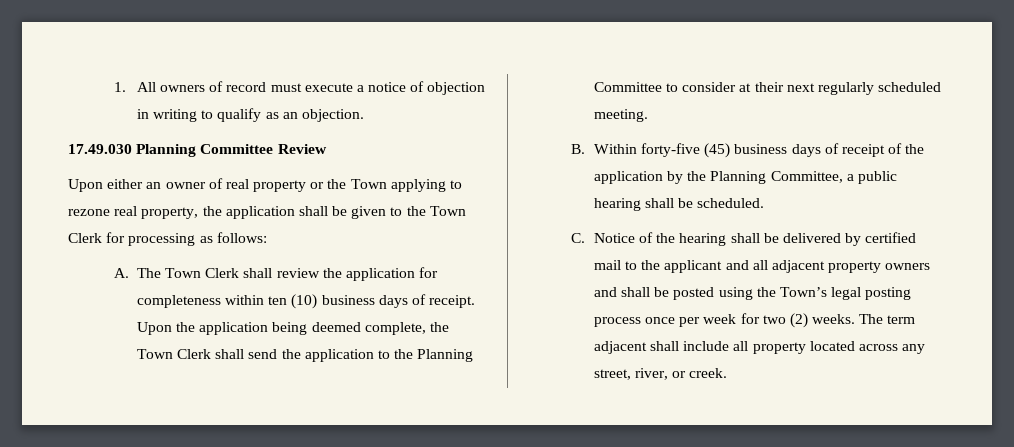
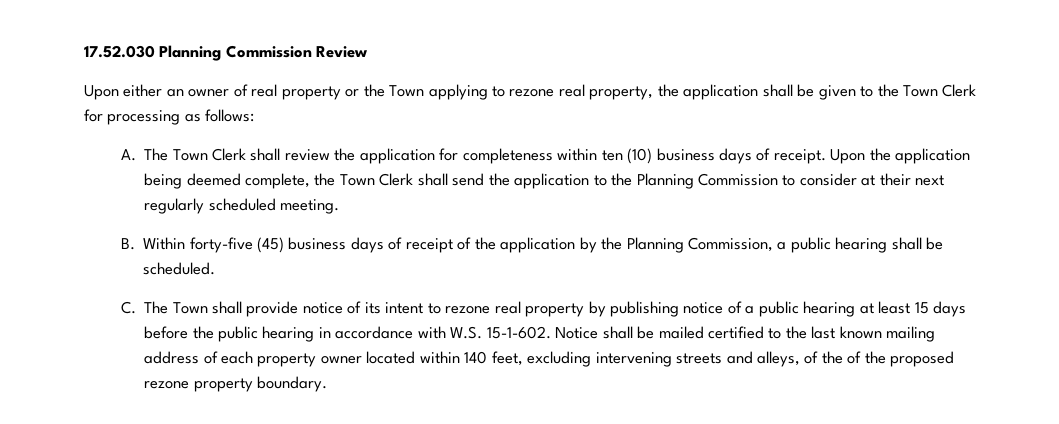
[113,81,486,95] [136,108,364,122] [68,144,274,157] 1. All owners of record must execute a notice of objection in writing to qualify as an objection. // 17.49.030 Planning Committee -> [84,45,312,61] 17.52.030 Planning Commission
[593,82,662,92] Committee -> [697,173,778,186] Commission
[770,171,843,183] Committee, -> [687,237,773,252] Commission,
[593,232,917,246] [593,260,931,273] [593,287,912,300] [593,313,916,328] [593,341,926,354] [593,368,728,380] Notice of the hearing shall be delivered by certified mail to the applicant and all adjacent property owners and shall be posted using the Town’s legal posting process once per week for two (2) weeks. The term adjacent shall include all property located across any street, river, or creek. -> [144,301,967,317] [144,326,936,342] [144,351,955,367] [144,376,327,392] The Town shall provide notice of its intent to rezone real property by publishing notice of a public hearing at least 15 days before the public hearing in accordance with W.S. 15-1-602. Notice shall be mailed certified to the last known mailing address of each property owner located within 140 feet, excluding intervening streets and alleys, of the of the proposed rezone property boundary.

